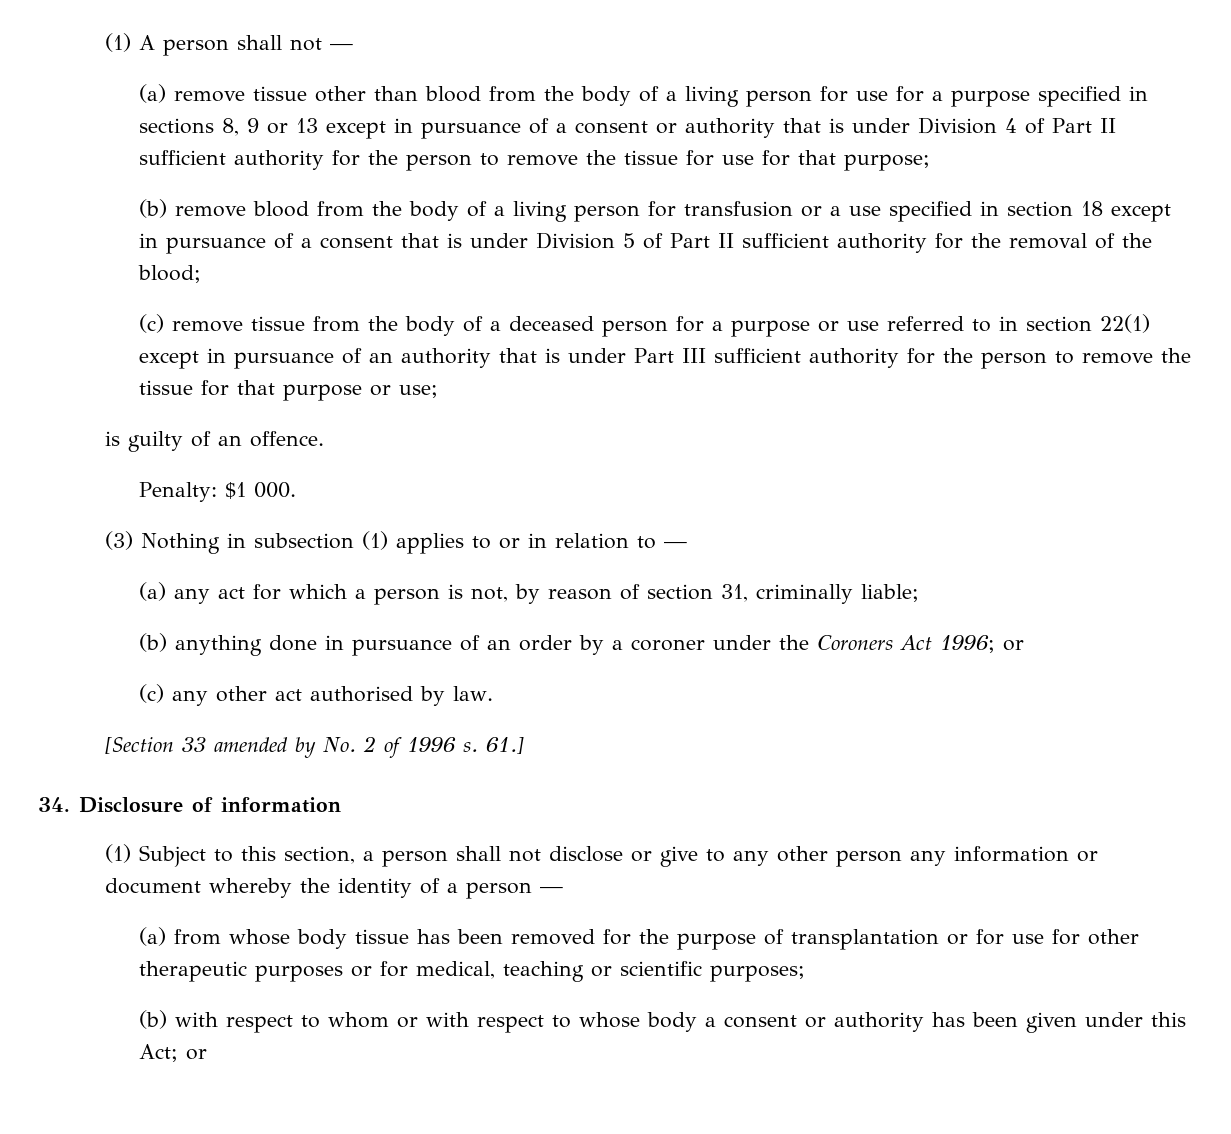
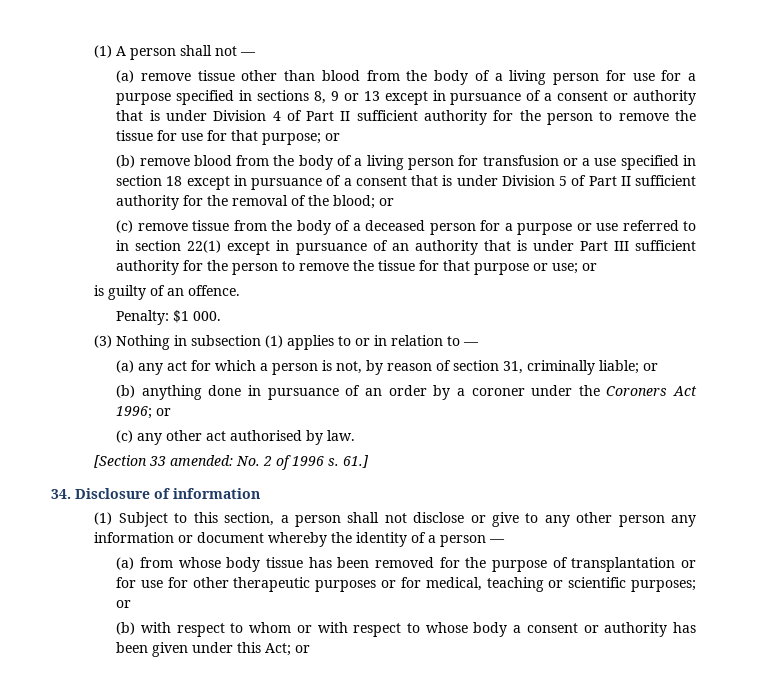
(930, 162) none -> [325,133,341,141] or
(201, 274) none -> [379,198,395,206] or
(438, 391) none -> [582,263,598,271] or
(919, 593) none -> [643,363,659,371] or
[214,737,317,758] amended by -> [170,455,234,466] amended:
(805, 973) none -> [116,600,132,608] or

